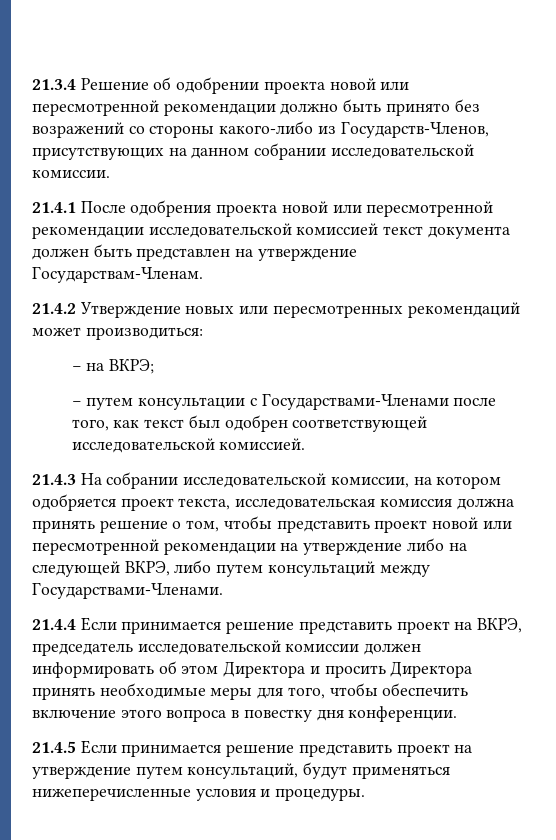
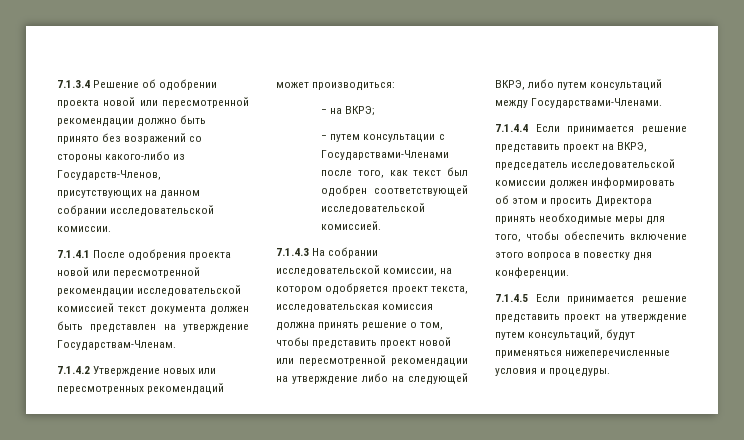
[32,79,76,90] 21.3.4 -> [57,80,90,88] 7.1.3.4
[32,202,76,213] 21.4.1 -> [57,250,90,258] 7.1.4.1
[32,303,76,314] 21.4.2 -> [57,366,90,374] 7.1.4.2
[32,474,76,485] 21.4.3 -> [276,248,309,256] 7.1.4.3
[32,619,76,630] 21.4.4 -> [495,124,528,132] 7.1.4.4
[223,661,306,678] Директора -> (539, 201) none
[32,741,76,753] 21.4.5 -> [495,294,528,302] 7.1.4.5

